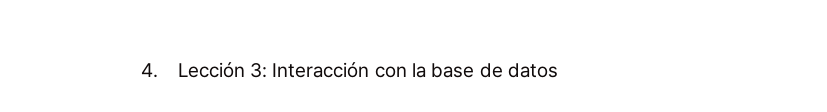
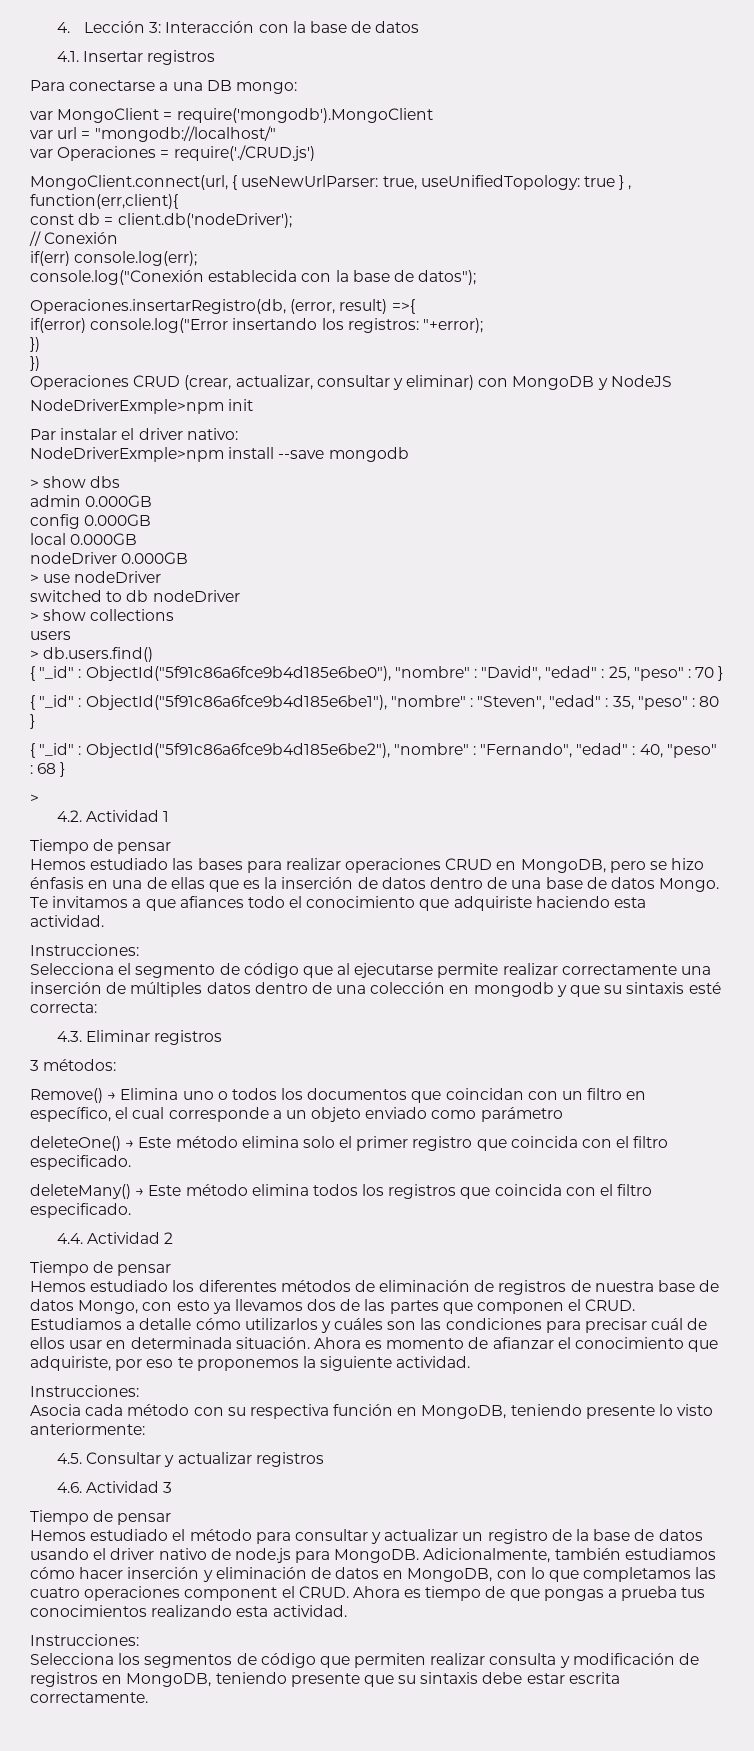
(558, 70) none -> [56,50,216,65] [30,80,297,94] [30,108,433,123] [30,126,276,142] [30,145,315,161] [30,175,632,190] [30,194,178,209] [30,213,292,228] [29,231,119,246] [30,251,198,266] [30,270,477,285] [30,299,415,314] [30,318,483,333] [30,337,40,352] [30,356,40,371] [30,375,672,390] [30,399,254,414] [30,428,238,440] [30,447,409,462] [30,476,121,488] [30,495,153,507] [30,514,152,529] [30,533,138,545] [30,552,189,564] [30,571,162,583] [30,590,240,602] [30,609,175,621] [30,631,71,640] [30,647,154,662] [30,666,724,681] [30,695,720,710] [30,714,35,729] [30,743,717,758] [30,762,66,777] [30,794,39,803] [56,810,170,822] [30,839,172,854] [30,858,705,873] [30,877,720,892] [30,896,647,911] [30,915,104,927] [30,944,139,956] [30,963,712,978] [30,982,721,997] [30,1002,97,1013] [56,1030,223,1045] [30,1059,117,1071] [30,1088,647,1103] [30,1107,563,1122] [30,1136,669,1151] [30,1155,131,1170] [30,1184,653,1199] [30,1203,131,1218] [56,1232,174,1244] [30,1261,172,1276] [30,1280,720,1295] [30,1299,636,1314] [30,1318,708,1333] [30,1337,719,1352] [30,1356,471,1371] [30,1385,139,1397] [30,1404,714,1419] [30,1423,145,1435] [56,1452,324,1467] [56,1481,173,1493] [30,1510,172,1525] [30,1529,703,1544] [30,1548,716,1563] [30,1567,717,1582] [30,1586,706,1601] [30,1605,347,1617] [30,1634,139,1646] [30,1653,700,1668] [30,1672,620,1687] [30,1692,148,1703] // 4.1. Insertar registros // Para conectarse a una DB mongo: // var MongoClient = require('mongodb').MongoClient // var url = "mongodb://localhost/" // var Operaciones = require('./CRUD.js') // MongoClient.connect(url, { useNewUrlParser: true, useUnifiedTopology: true } , function(err,client){ // const db = client.db('nodeDriver'); // // Conexión // if(err) console.log(err); // console.log("Conexión establecida con la base de datos"); // Operaciones.insertarRegistro(db, (error, result) =>{ // if(error) console.log("Error insertando los registros: "+error); // }) // }) // Operaciones CRUD (crear, actualizar, consultar y eliminar) con MongoDB y NodeJS // NodeDriverExmple>npm init // Par instalar el driver nativo: // NodeDriverExmple>npm install --save mongodb // > show dbs // admin 0.000GB // config 0.000GB // local 0.000GB // nodeDriver 0.000GB // > use nodeDriver // switched to db nodeDriver // > show collections // users // > db.users.find() // { "_id" : ObjectId("5f91c86a6fce9b4d185e6be0"), "nombre" : "David", "edad" : 25, "peso" : 70 } // { "_id" : ObjectId("5f91c86a6fce9b4d185e6be1"), "nombre" : "Steven", "edad" : 35, "peso" : 80 } // { "_id" : ObjectId("5f91c86a6fce9b4d185e6be2"), "nombre" : "Fernando", "edad" : 40, "peso" : 68 } // > // 4.2. Actividad 1 // Tiempo de pensar // Hemos estudiado las bases para realizar operaciones CRUD en MongoDB, pero se hizo énfasis en una de ellas que es la inserción de datos dentro de una base de datos Mongo. Te invitamos a que afiances todo el conocimiento que adquiriste haciendo esta actividad. // Instrucciones: // Selecciona el segmento de código que al ejecutarse permite realizar correctamente una inserción de múltiples datos dentro de una colección en mongodb y que su sintaxis esté correcta: // 4.3. Eliminar registros // 3 métodos: // Remove() → Elimina uno o todos los documentos que coincidan con un filtro en específico, el cual corresponde a un objeto enviado como parámetro // deleteOne() → Este método elimina solo el primer registro que coincida con el filtro especificado. // deleteMany() → Este método elimina todos los registros que coincida con el filtro especificado. // 4.4. Actividad 2 // Tiempo de pensar // Hemos estudiado los diferentes métodos de eliminación de registros de nuestra base de datos Mongo, con esto ya llevamos dos de las partes que componen el CRUD. Estudiamos a detalle cómo utilizarlos y cuáles son las condiciones para precisar cuál de ellos usar en determinada situación. Ahora es momento de afianzar el conocimiento que adquiriste, por eso te proponemos la siguiente actividad. // Instrucciones: // Asocia cada método con su respectiva función en MongoDB, teniendo presente lo visto anteriormente: // 4.5. Consultar y actualizar registros // 4.6. Actividad 3 // Tiempo de pensar // Hemos estudiado el método para consultar y actualizar un registro de la base de datos usando el driver nativo de node.js para MongoDB. Adicionalmente, también estudiamos cómo hacer inserción y eliminación de datos en MongoDB, con lo que completamos las cuatro operaciones component el CRUD. Ahora es tiempo de que pongas a prueba tus conocimientos realizando esta actividad. // Instrucciones: // Selecciona los segmentos de código que permiten realizar consulta y modificación de registros en MongoDB, teniendo presente que su sintaxis debe estar escrita correctamente.

